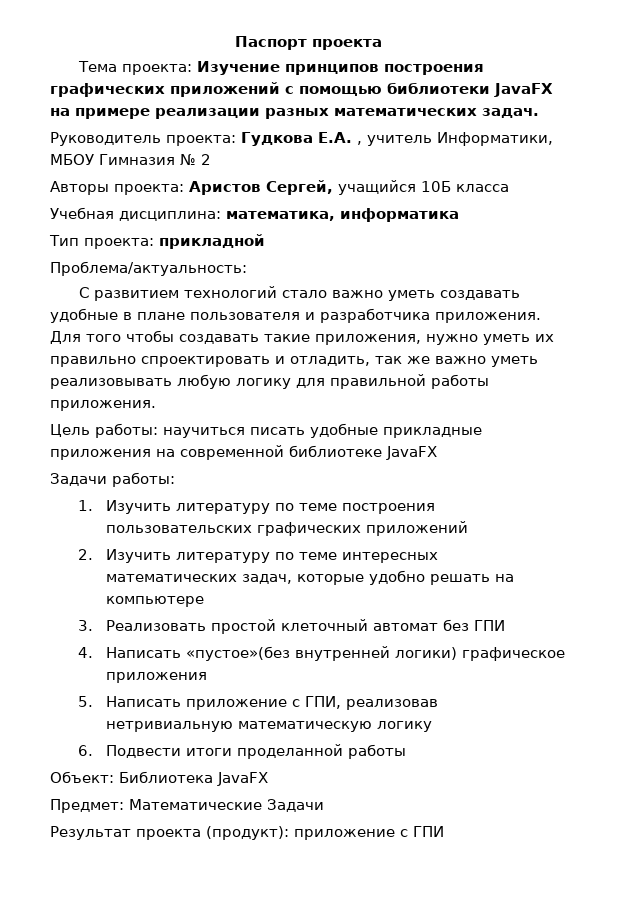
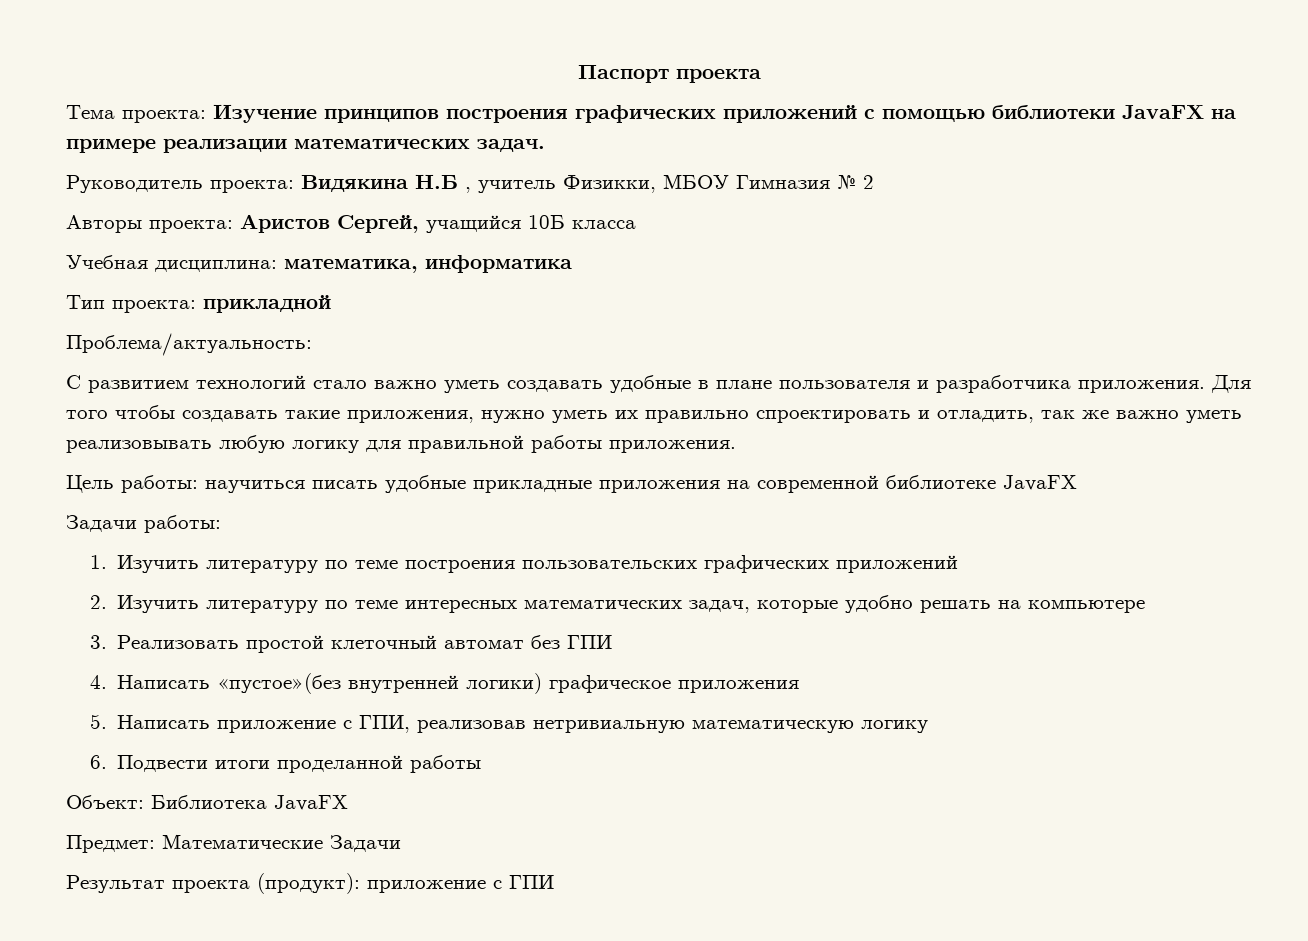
[265,108,329,119] разных -> (287, 146) none
[241,132,352,146] Гудкова Е.А. -> [301,174,458,192] Видякина Н.Б
[437,132,553,146] Информатики, -> [563,175,656,193] Физикки,

